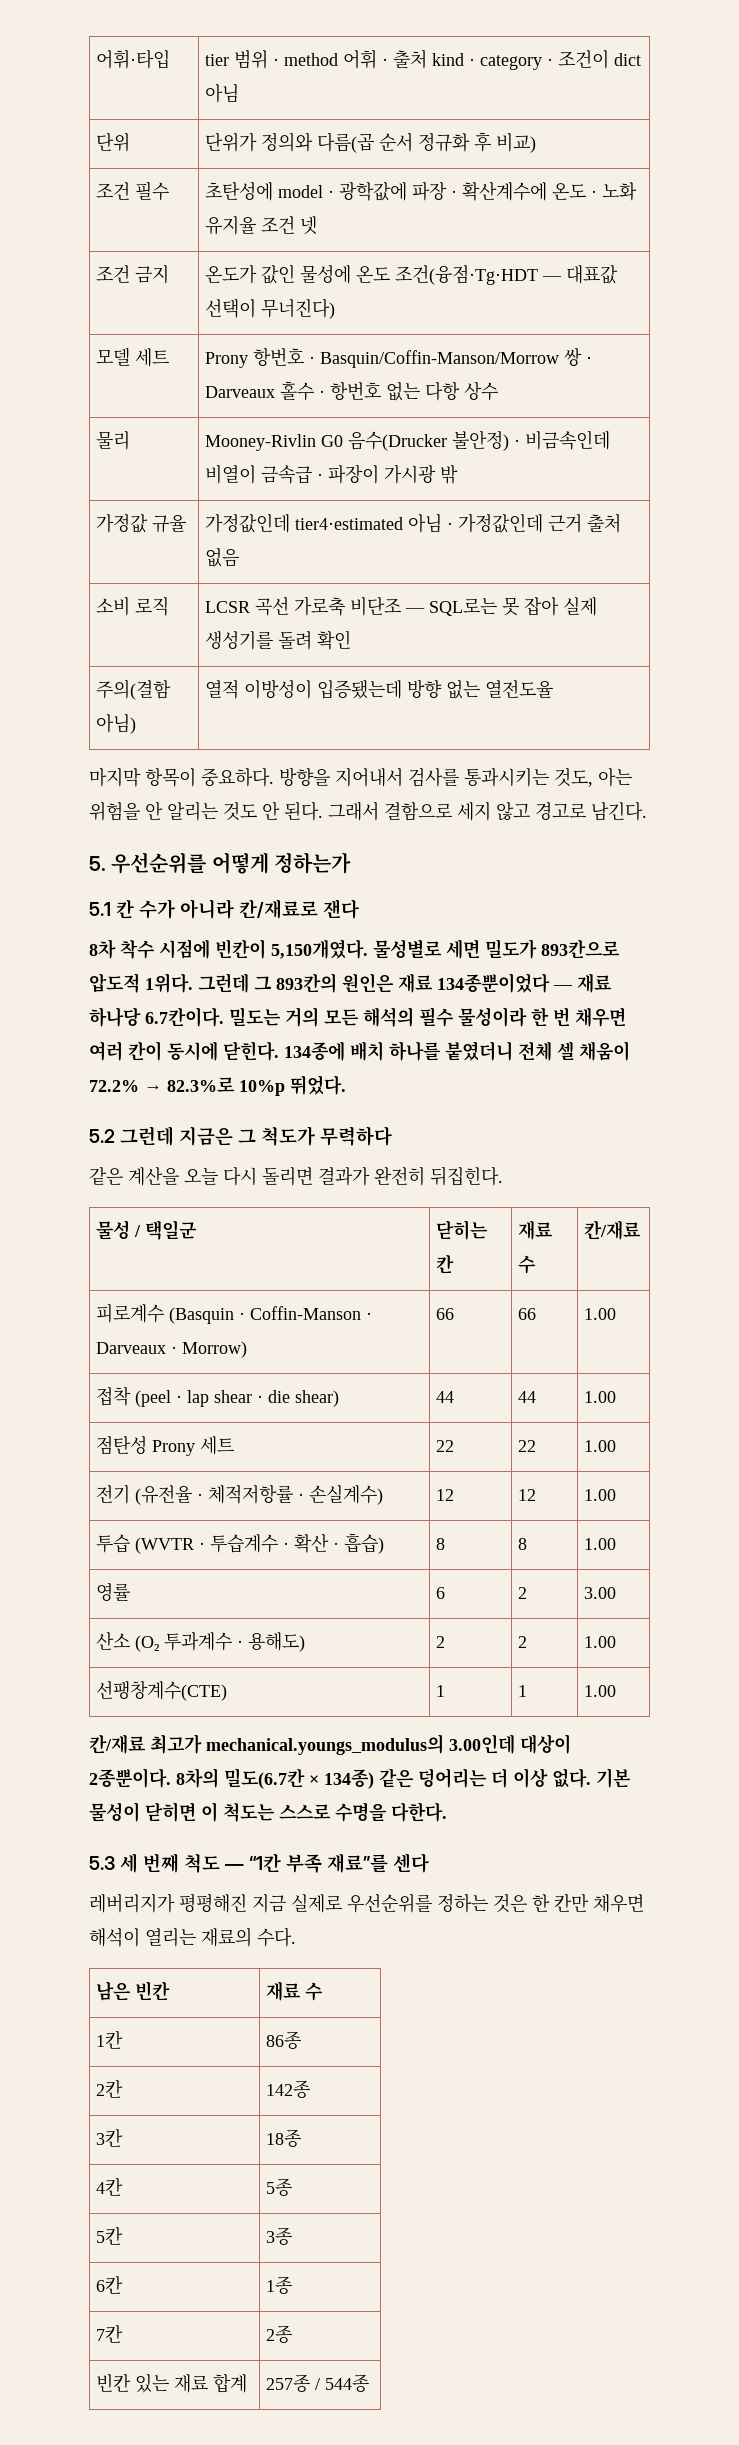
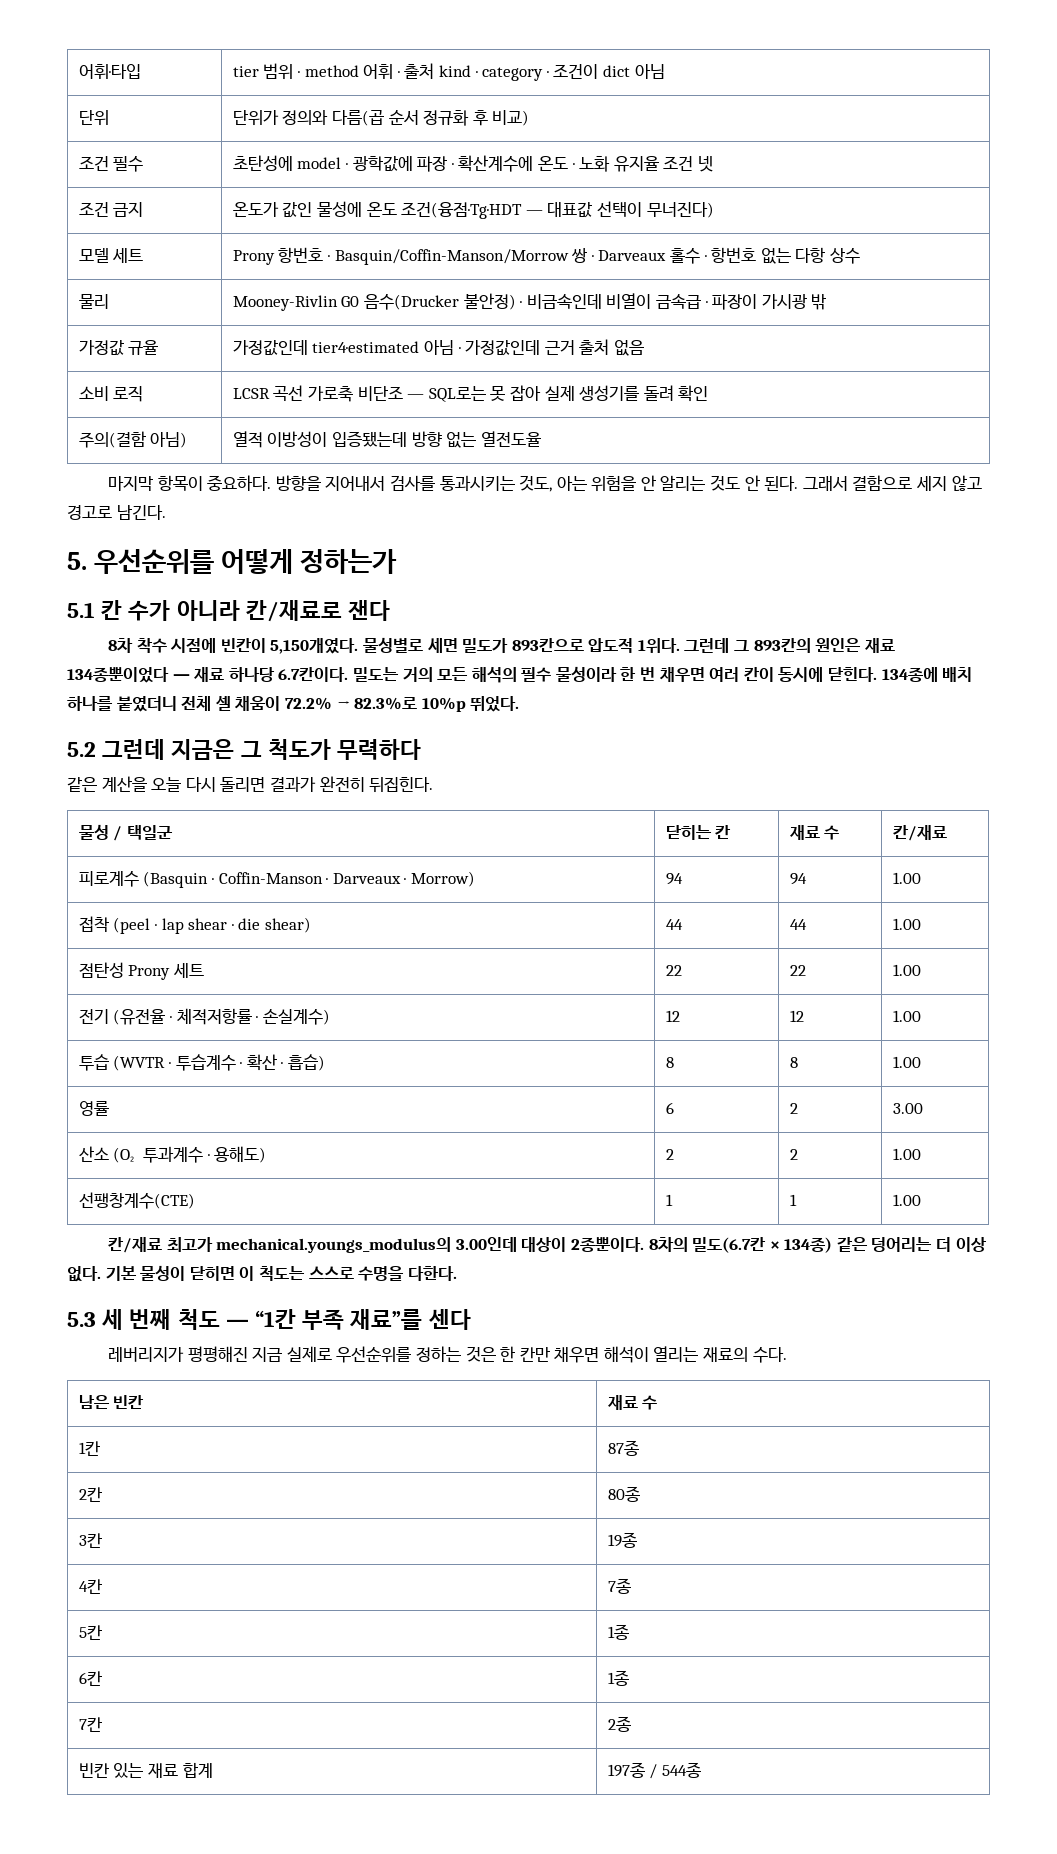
[436,1308,455,1320] [518,1308,537,1320] 66 | 66 -> [665,873,683,885] [789,873,807,885] 94 | 94
[266,2031,302,2049] 86종 -> [607,1440,639,1456] 87종
[266,2080,311,2098] 142종 -> [607,1486,640,1502] 80종
[266,2129,302,2147] 18종 -> [607,1532,637,1548] 19종
[266,2178,293,2196] 5종 -> [607,1578,631,1594] 7종
[266,2227,293,2245] 3종 -> [607,1624,629,1640] 1종
[266,2374,311,2392] 257종 -> [607,1762,645,1778] 197종

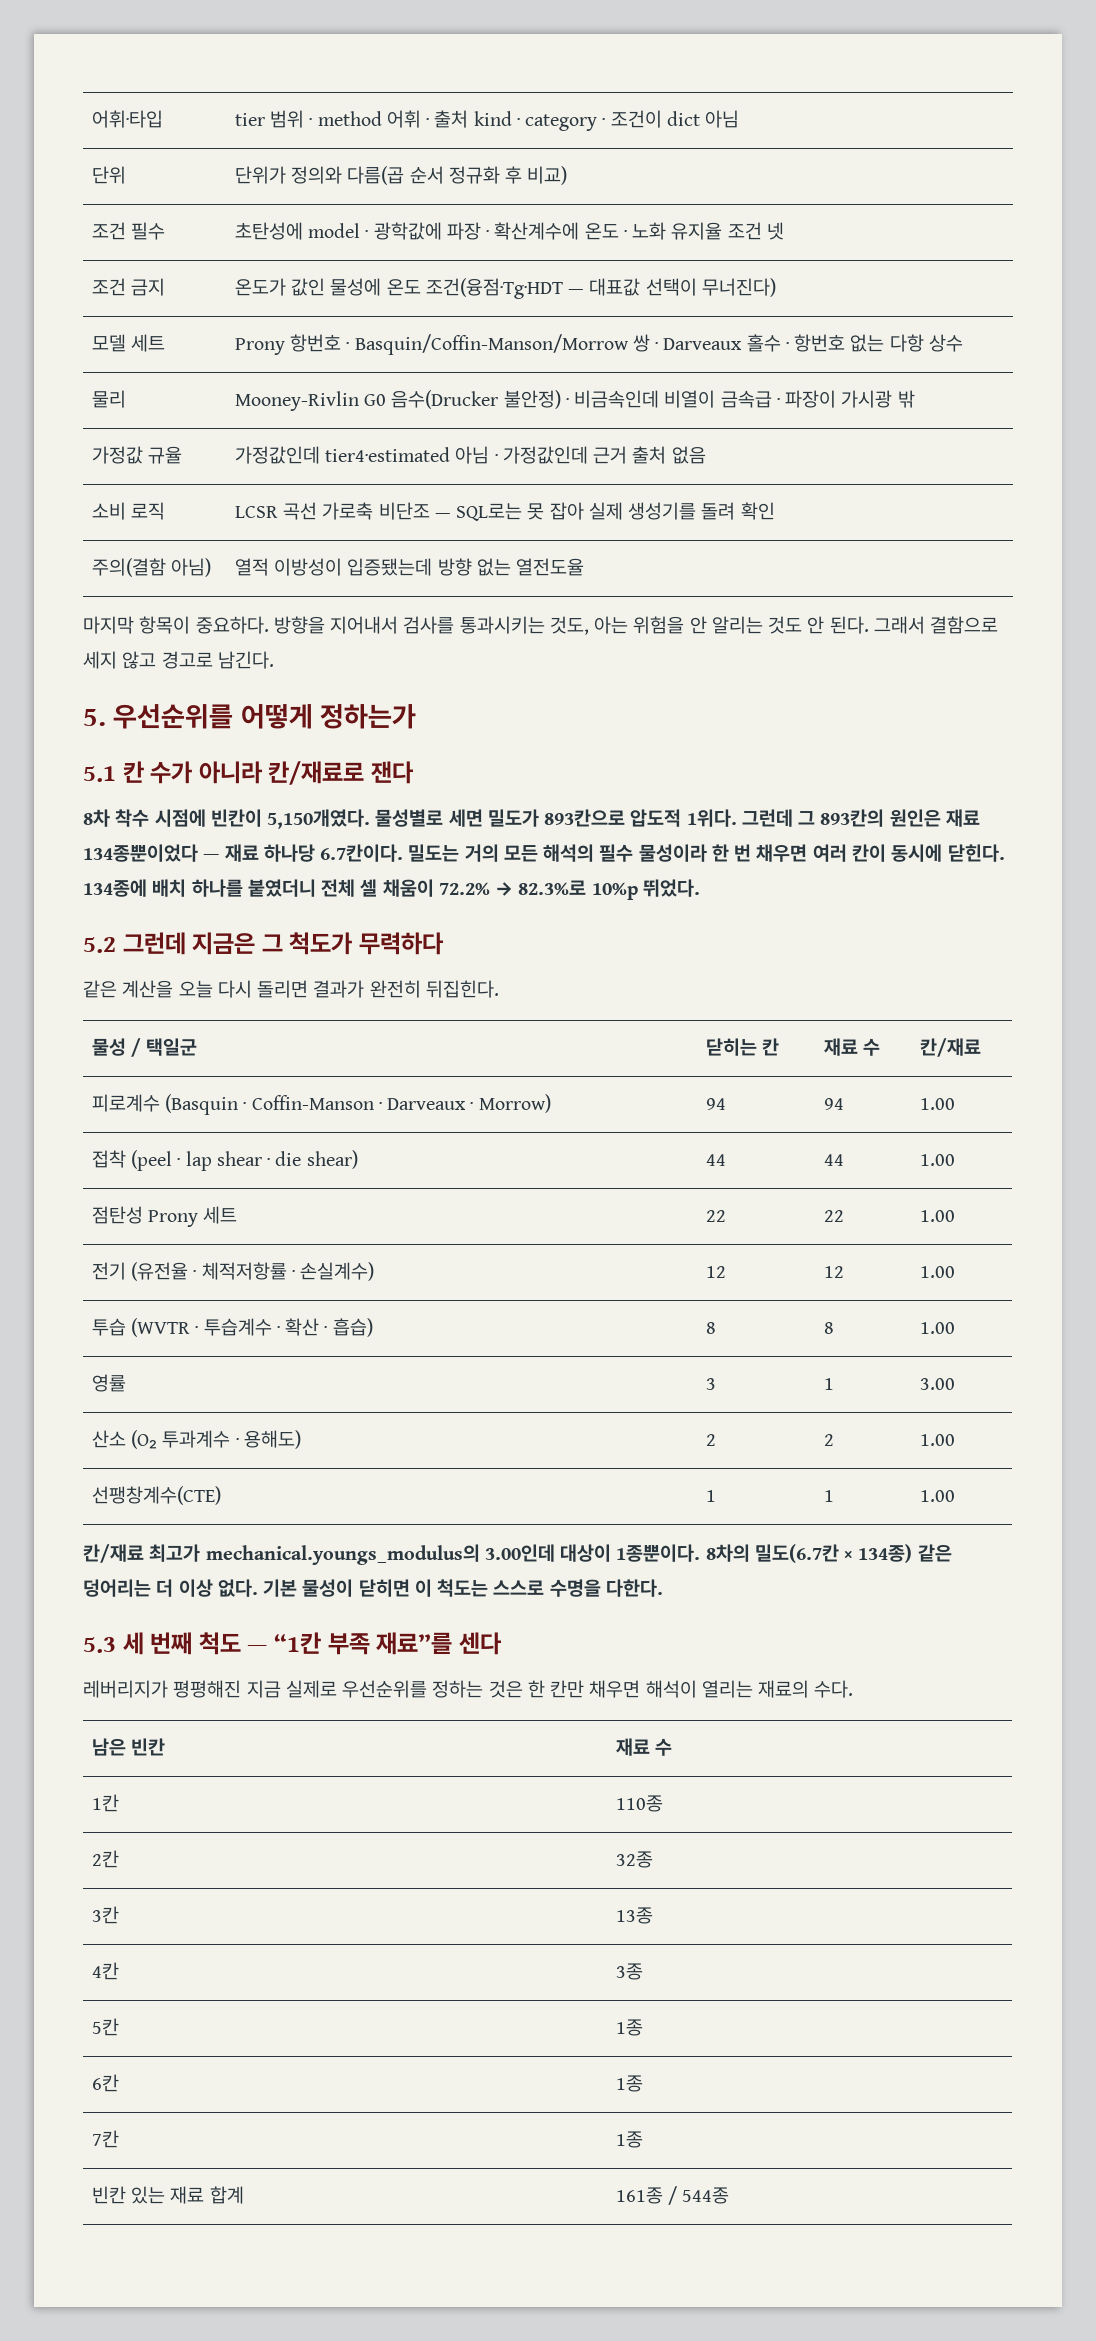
[665,1102,674,1114] [789,1103,798,1114] 6 | 2 -> [705,1378,716,1390] [823,1378,834,1390] 3 | 1
[570,1237,644,1252] 2종뿐이다. -> [616,1544,701,1562] 1종뿐이다.
[607,1440,639,1456] 87종 -> [615,1795,663,1812] 110종
[607,1486,640,1502] 80종 -> [615,1851,653,1868] 32종
[607,1532,637,1548] 19종 -> [615,1907,653,1924] 13종
[607,1578,631,1594] 7종 -> [615,1963,643,1980] 3종
[607,1716,631,1732] 2종 -> [615,2131,643,2148] 1종
[607,1762,645,1778] 197종 -> [615,2187,663,2204] 161종

